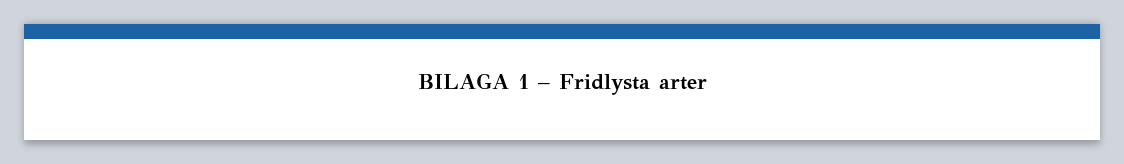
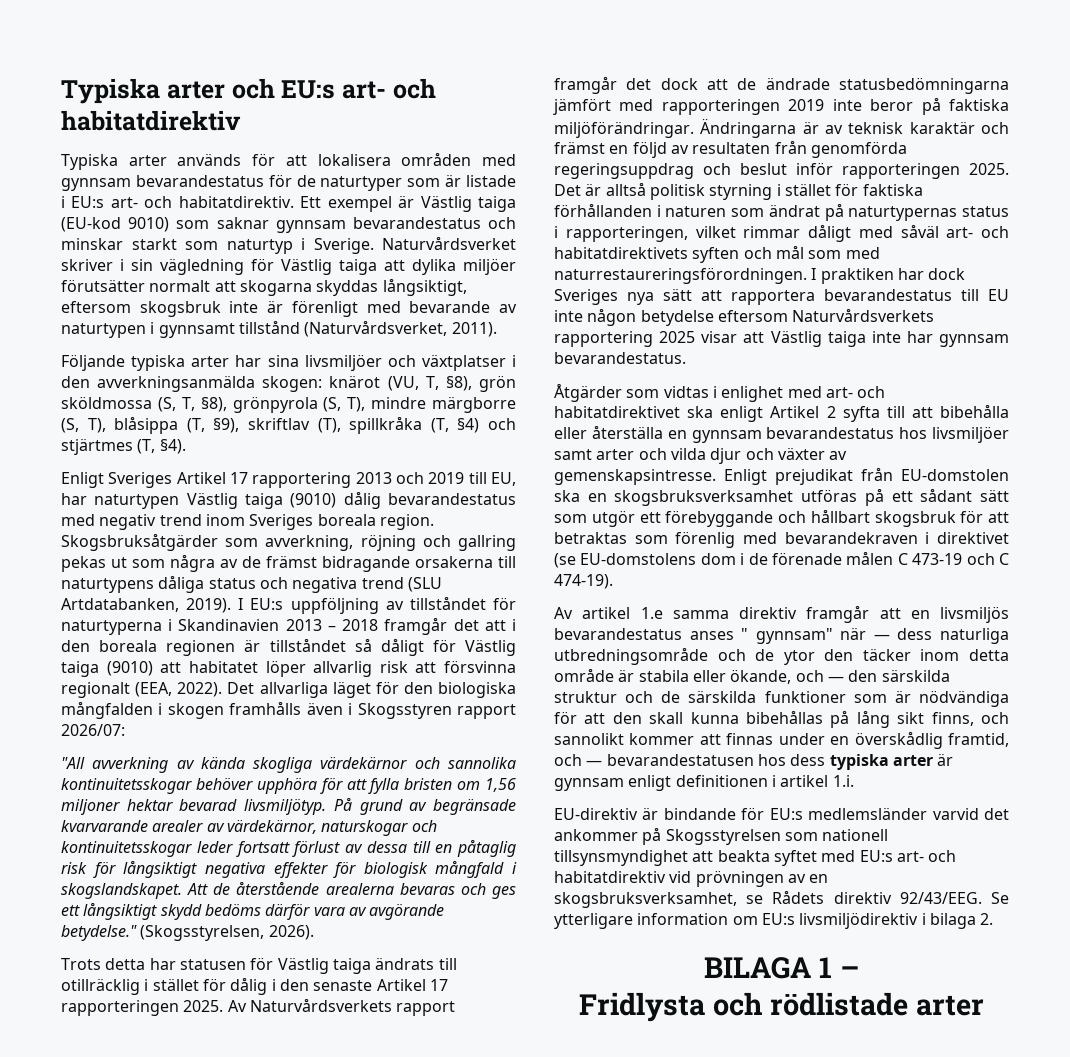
(417, 81) none -> [61,78,436,104] [61,110,241,131] [61,152,516,170] [61,174,516,191] [61,195,516,212] [61,217,517,233] [61,236,516,254] [61,258,516,275] [61,278,467,296] [61,300,517,317] [61,320,497,338] [61,354,516,371] [61,375,517,392] [61,396,516,413] [61,416,517,434] [61,438,186,455] [61,472,516,488] [61,491,516,509] [61,514,434,530] [61,533,516,551] [61,554,516,572] [61,575,442,593] [61,596,516,614] [61,617,516,635] [61,638,516,656] [61,660,516,677] [61,681,516,698] [61,701,516,719] [61,724,125,736] [61,756,516,773] [61,777,516,794] [61,797,516,815] [61,819,437,836] [61,839,516,857] [61,860,517,878] [61,881,517,899] [61,902,445,920] [61,925,314,941] [61,957,457,974] [61,977,448,995] [61,998,456,1016] [554,76,1009,94] [553,97,1009,115] [554,118,1009,138] [554,140,907,158] [554,162,1009,179] [554,182,923,200] [554,203,1009,221] [554,224,1009,242] [554,245,880,263] [554,267,966,284] [554,288,1009,305] [554,308,935,326] [554,330,1009,347] [554,352,686,364] [554,383,886,402] [554,404,1009,422] [554,425,1009,443] [554,447,848,464] [554,467,1009,485] [554,488,1009,506] [554,509,1009,527] [554,531,1010,548] [554,551,1009,568] [554,574,613,589] [554,605,1009,623] [554,627,1009,644] [554,647,1009,665] [554,668,950,684] [554,690,1009,707] [554,710,1009,728] [554,731,1009,749] [554,753,954,770] [554,775,854,791] [554,807,1009,820] [554,827,889,845] [554,850,957,866] [554,870,829,887] [554,890,1009,908] [554,912,994,929] Typiska arter och EU:s art- och habitatdirektiv // Typiska arter används för att lokalisera områden med gynnsam bevarandestatus för de naturtyper som är listade i EU:s art- och habitatdirektiv. Ett exempel är Västlig taiga (EU-kod 9010) som saknar gynnsam bevarandestatus och minskar starkt som naturtyp i Sverige. Naturvårdsverket skriver i sin vägledning för Västlig taiga att dylika miljöer förutsätter normalt att skogarna skyddas långsiktigt, eftersom skogsbruk inte är förenligt med bevarande av naturtypen i gynnsamt tillstånd (Naturvårdsverket, 2011). // Följande typiska arter har sina livsmiljöer och växtplatser i den avverkningsanmälda skogen: knärot (VU, T, §8), grön sköldmossa (S, T, §8), grönpyrola (S, T), mindre märgborre (S, T), blåsippa (T, §9), skriftlav (T), spillkråka (T, §4) och stjärtmes (T, §4). // Enligt Sveriges Artikel 17 rapportering 2013 och 2019 till EU, har naturtypen Västlig taiga (9010) dålig bevarandestatus med negativ trend inom Sveriges boreala region. Skogsbruksåtgärder som avverkning, röjning och gallring pekas ut som några av de främst bidragande orsakerna till naturtypens dåliga status och negativa trend (SLU Artdatabanken, 2019). I EU:s uppföljning av tillståndet för naturtyperna i Skandinavien 2013 – 2018 framgår det att i den boreala regionen är tillståndet så dåligt för Västlig taiga (9010) att habitatet löper allvarlig risk att försvinna regionalt (EEA, 2022). Det allvarliga läget för den biologiska mångfalden i skogen framhålls även i Skogsstyren rapport 2026/07: // "All avverkning av kända skogliga värdekärnor och sannolika kontinuitetsskogar behöver upphöra för att fylla bristen om 1,56 miljoner hektar bevarad livsmiljötyp. På grund av begränsade kvarvarande arealer av värdekärnor, naturskogar och kontinuitetsskogar leder fortsatt förlust av dessa till en påtaglig risk för långsiktigt negativa effekter för biologisk mångfald i skogslandskapet. Att de återstående arealerna bevaras och ges ett långsiktigt skydd bedöms därför vara av avgörande betydelse." (Skogsstyrelsen, 2026). // Trots detta har statusen för Västlig taiga ändrats till otillräcklig i stället för dålig i den senaste Artikel 17 rapporteringen 2025. Av Naturvårdsverkets rapport framgår det dock att de ändrade statusbedömningarna jämfört med rapporteringen 2019 inte beror på faktiska miljöförändringar. Ändringarna är av teknisk karaktär och främst en följd av resultaten från genomförda regeringsuppdrag och beslut inför rapporteringen 2025. Det är alltså politisk styrning i stället för faktiska förhållanden i naturen som ändrat på naturtypernas status i rapporteringen, vilket rimmar dåligt med såväl art- och habitatdirektivets syften och mål som med naturrestaureringsförordningen. I praktiken har dock Sveriges nya sätt att rapportera bevarandestatus till EU inte någon betydelse eftersom Naturvårdsverkets rapportering 2025 visar att Västlig taiga inte har gynnsam bevarandestatus. // Åtgärder som vidtas i enlighet med art- och habitatdirektivet ska enligt Artikel 2 syfta till att bibehålla eller återställa en gynnsam bevarandestatus hos livsmiljöer samt arter och vilda djur och växter av gemenskapsintresse. Enligt prejudikat från EU-domstolen ska en skogsbruksverksamhet utföras på ett sådant sätt som utgör ett förebyggande och hållbart skogsbruk för att betraktas som förenlig med bevarandekraven i direktivet (se EU-domstolens dom i de förenade målen C 473-19 och C 474-19). // Av artikel 1.e samma direktiv framgår att en livsmiljös bevarandestatus anses " gynnsam" när — dess naturliga utbredningsområde och de ytor den täcker inom detta område är stabila eller ökande, och — den särskilda struktur och de särskilda funktioner som är nödvändiga för att den skall kunna bibehållas på lång sikt finns, och sannolikt kommer att finnas under en överskådlig framtid, och — bevarandestatusen hos dess typiska arter är gynnsam enligt definitionen i artikel 1.i. // EU-direktiv är bindande för EU:s medlemsländer varvid det ankommer på Skogsstyrelsen som nationell tillsynsmyndighet att beakta syftet med EU:s art- och habitatdirektiv vid prövningen av en skogsbruksverksamhet, se Rådets direktiv 92/43/EEG. Se ytterligare information om EU:s livsmiljödirektiv i bilaga 2. //
[558,74,650,95] Fridlysta -> [579,992,908,1022] // Fridlysta och rödlistade

